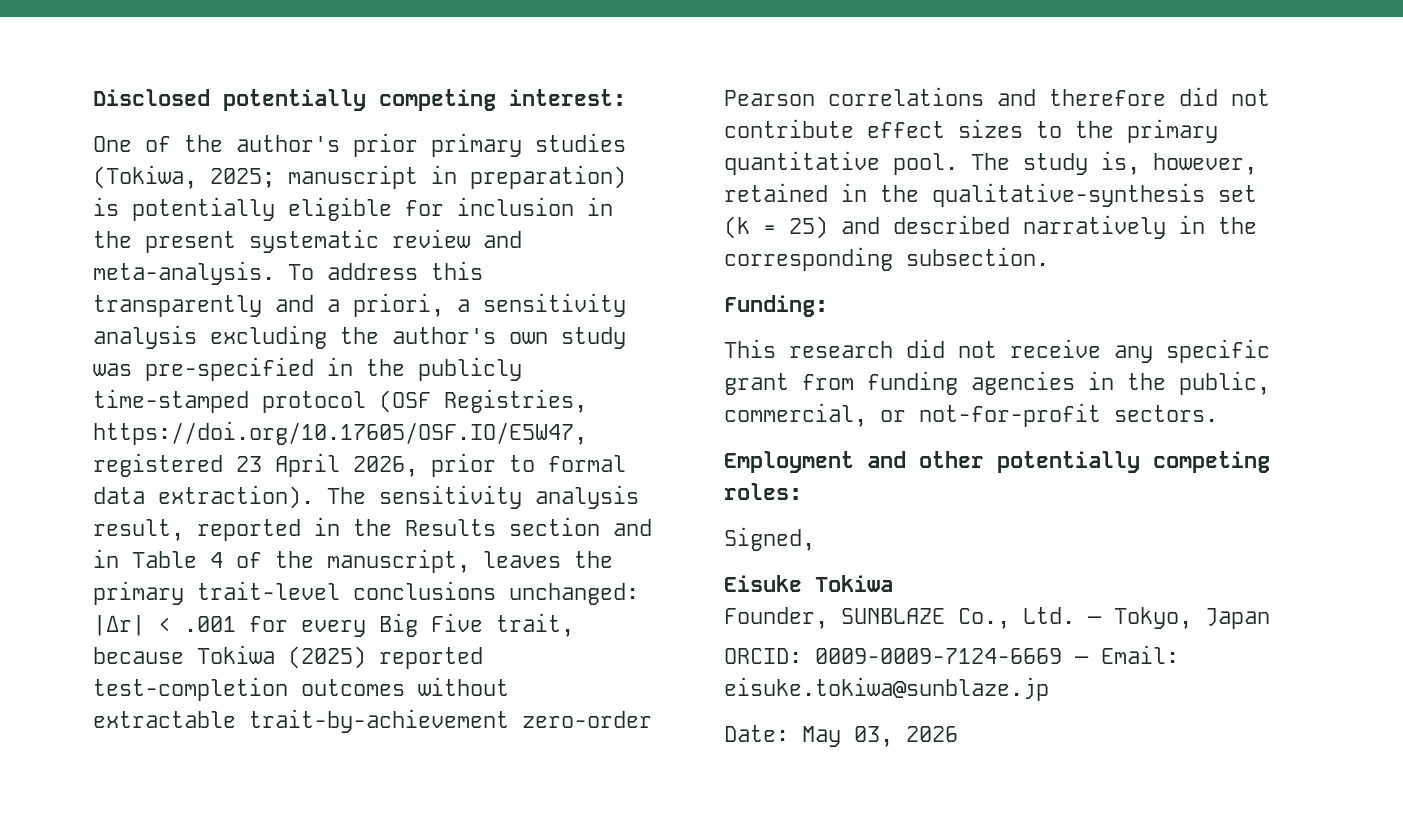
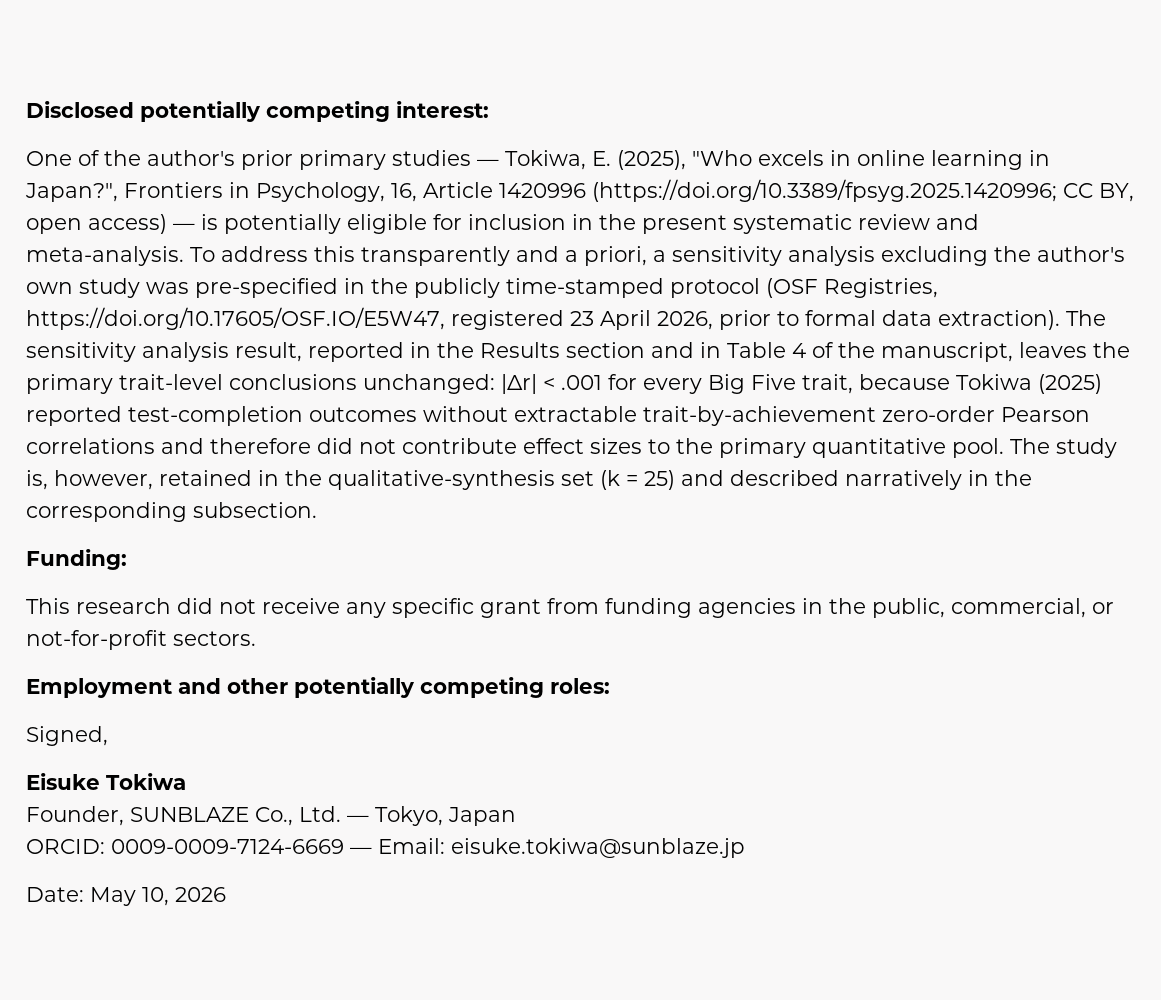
[93,165,626,189] (Tokiwa, 2025; manuscript in preparation) -> [477,150,1050,170] [25,179,1134,202] [26,214,195,234] — Tokiwa, E. (2025), "Who excels in online learning in Japan?", Frontiers in Psychology, 16, Article 1420996 (https://doi.org/10.3389/fpsyg.2025.1420996; CC BY, open access) —
[854,726,893,747] 03, -> [142,887,169,906] 10,

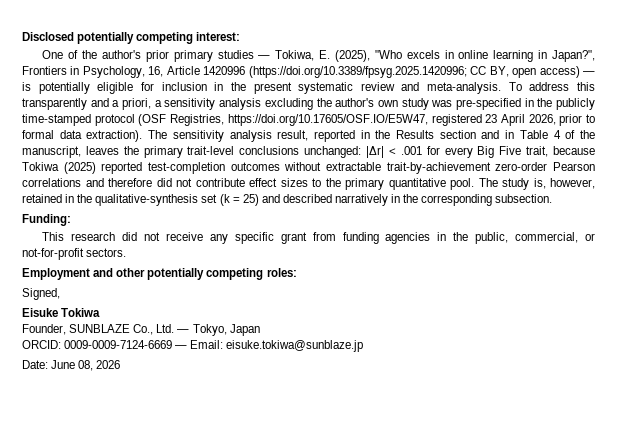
[90,887,169,906] May 10, -> [51,360,94,371] June 08,

